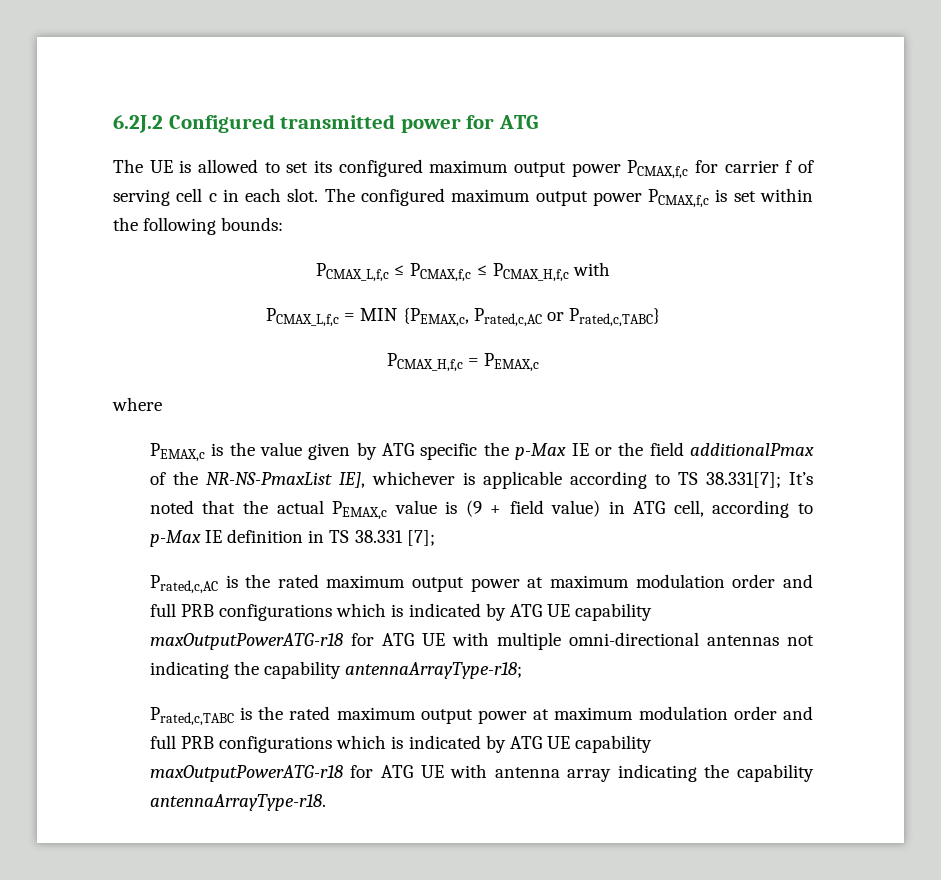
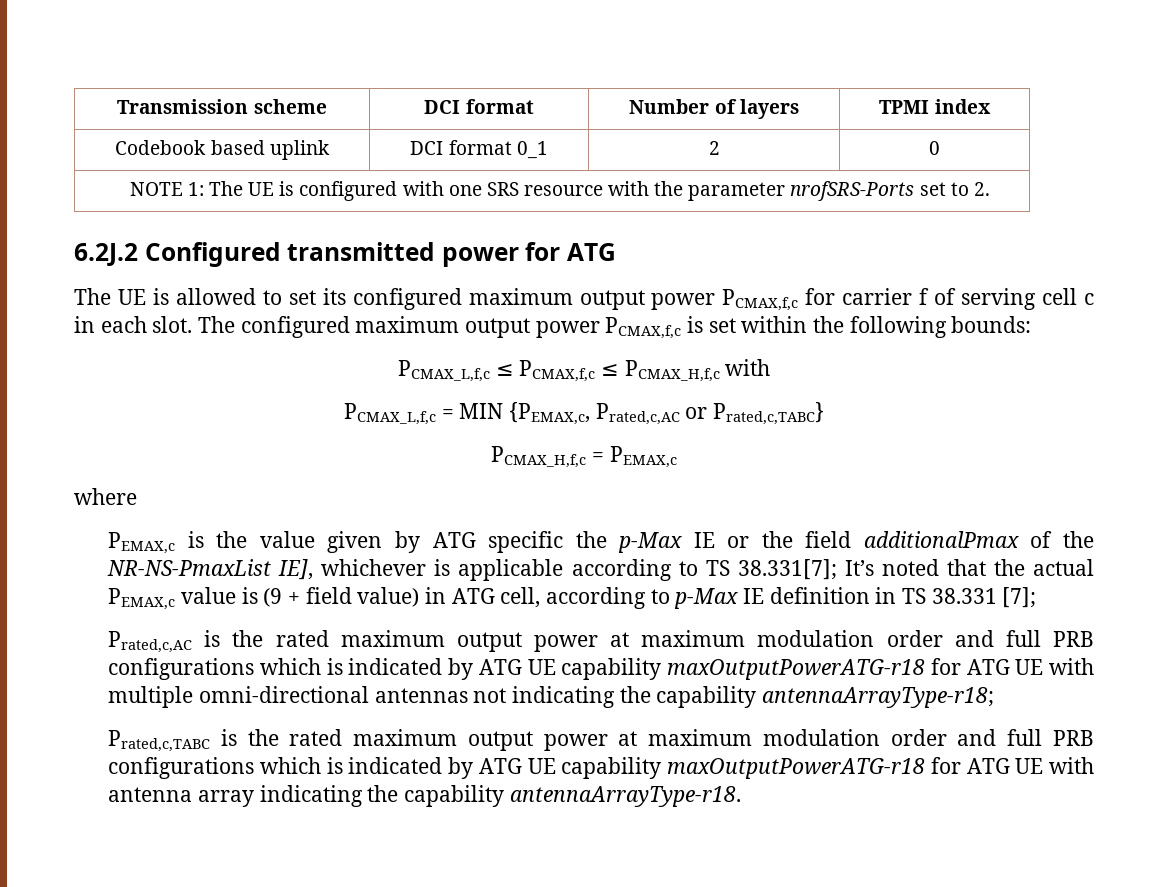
(113, 124) none -> [117,99,327,114] [424,99,534,114] [629,99,799,119] [879,99,991,114] [115,140,330,160] [410,140,548,159] [708,141,720,155] [929,141,940,155] [129,181,990,201] Transmission scheme | DCI format | Number of layers | TPMI index // Codebook based uplink | DCI format 0_1 | 2 | 0 // NOTE 1: The UE is configured with one SRS resource with the parameter nrofSRS-Ports set to 2. //

